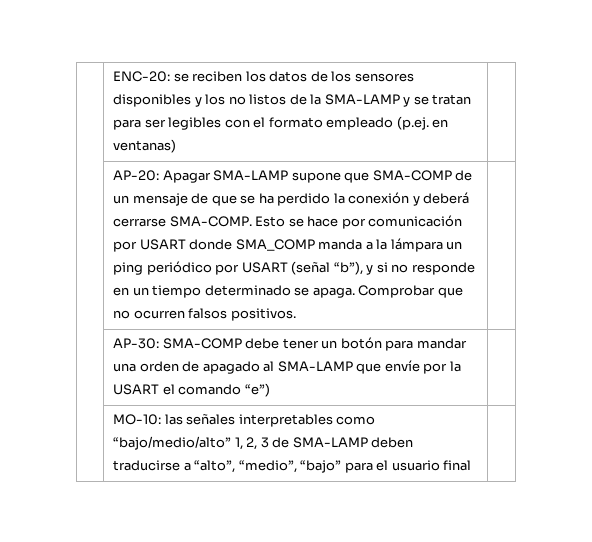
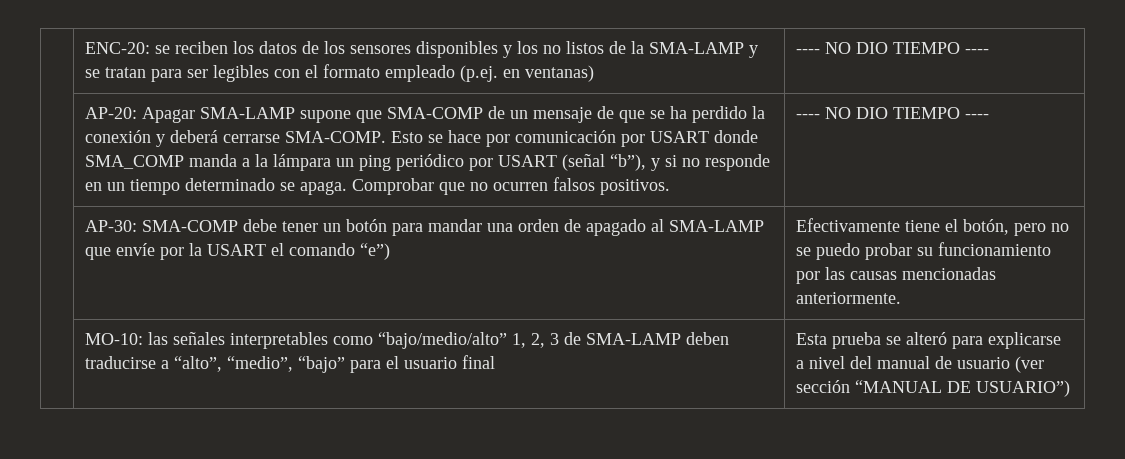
(177, 146) none -> [795,42,989,54] ---- NO DIO TIEMPO ----
(296, 314) none -> [795,107,989,119] ---- NO DIO TIEMPO ----
(270, 390) none -> [795,218,1069,236] [795,242,1051,260] [795,267,996,284] [795,292,901,304] Efectivamente tiene el botón, pero no se puedo probar su funcionamiento por las causas mencionadas anteriormente.
(472, 465) none -> [795,332,1061,349] [795,356,1044,373] [795,380,1070,397] Esta prueba se alteró para explicarse a nivel del manual de usuario (ver sección “MANUAL DE USUARIO”)

